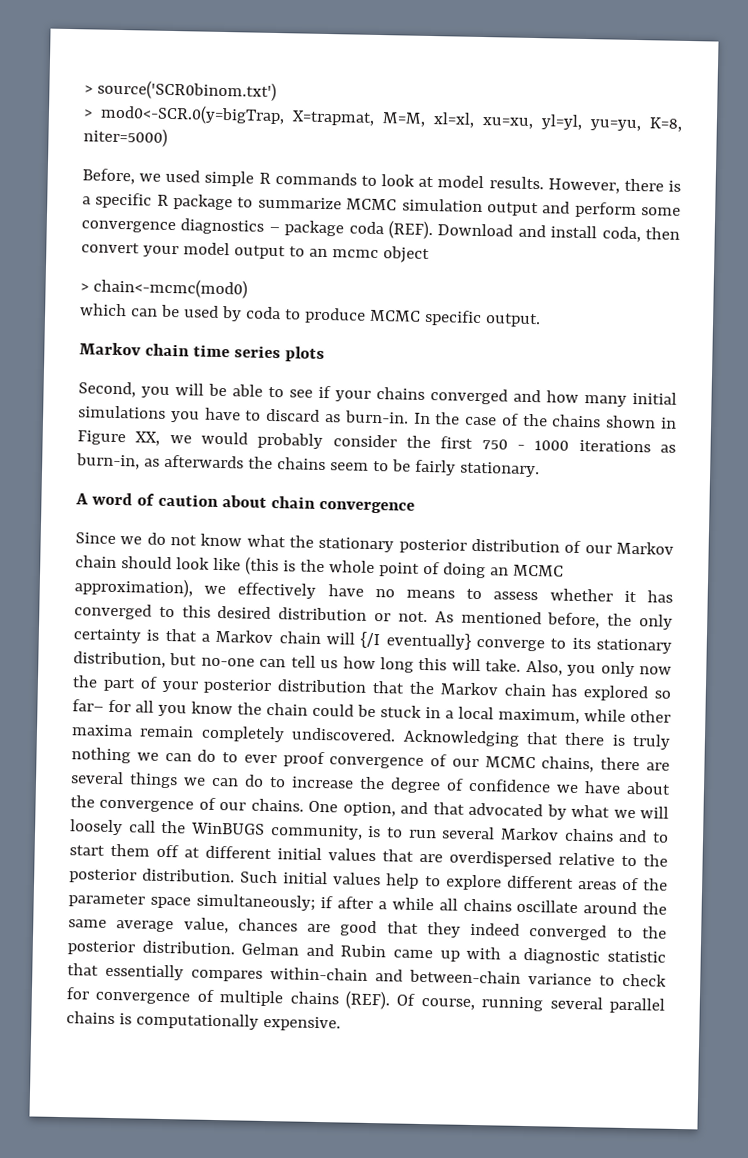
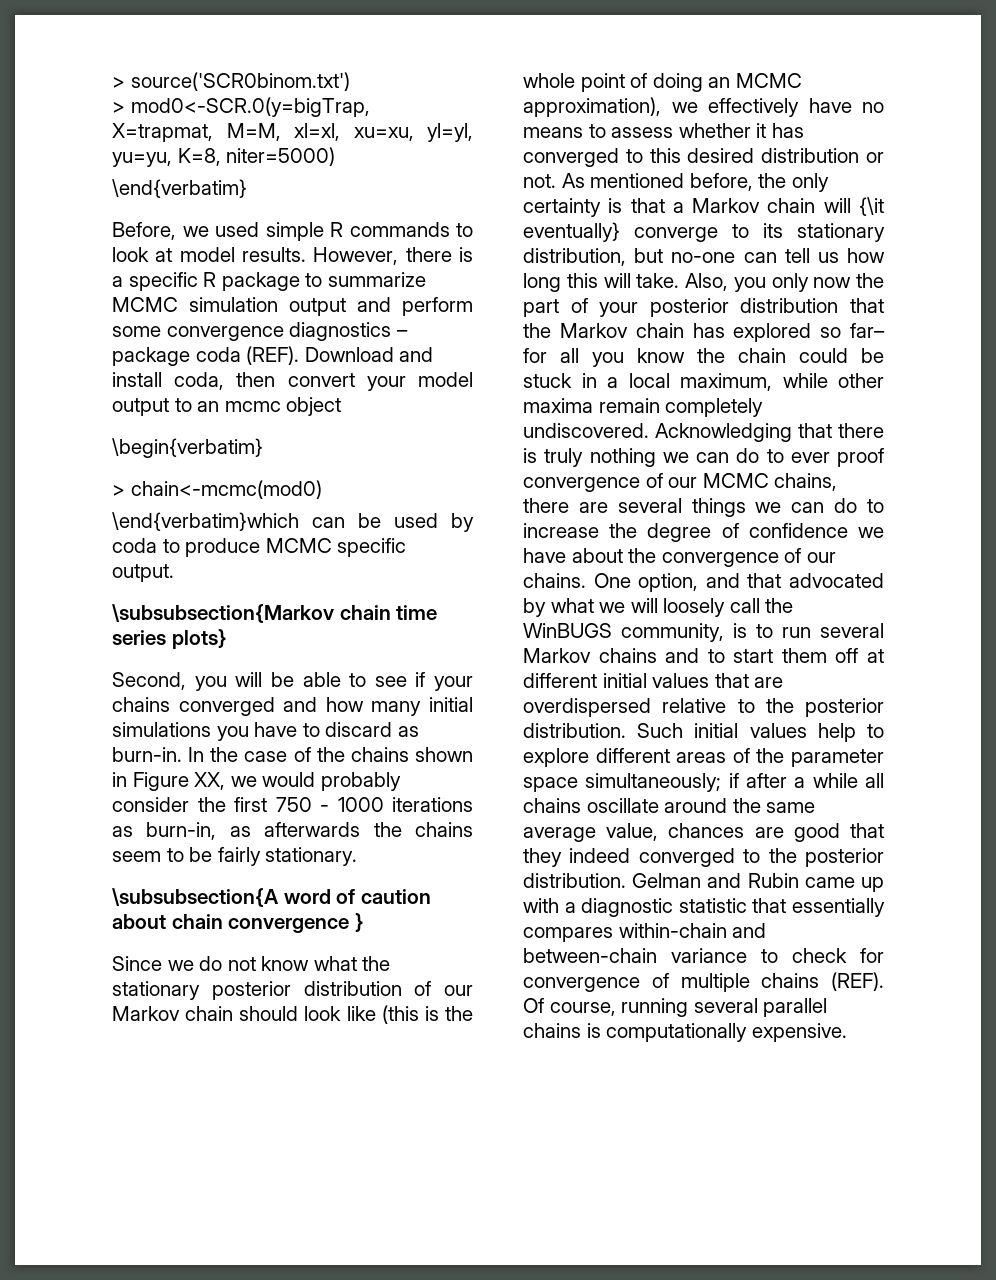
(168, 137) none -> [112,179,247,198] // \end{verbatim}
(430, 255) none -> [112,438,263,458] // \begin{verbatim}
[80,303,127,317] which -> [112,512,299,531] \end{verbatim}which
[79,342,141,356] Markov -> [112,604,334,623] \subsubsection{Markov
[284,346,325,362] plots -> [171,629,227,649] plots}
[75,493,89,505] A -> [112,888,279,907] \subsubsection{A
(415, 507) none -> [354,913,364,932] }
[360,631,381,649] {/I -> [859,197,884,216] {\it

